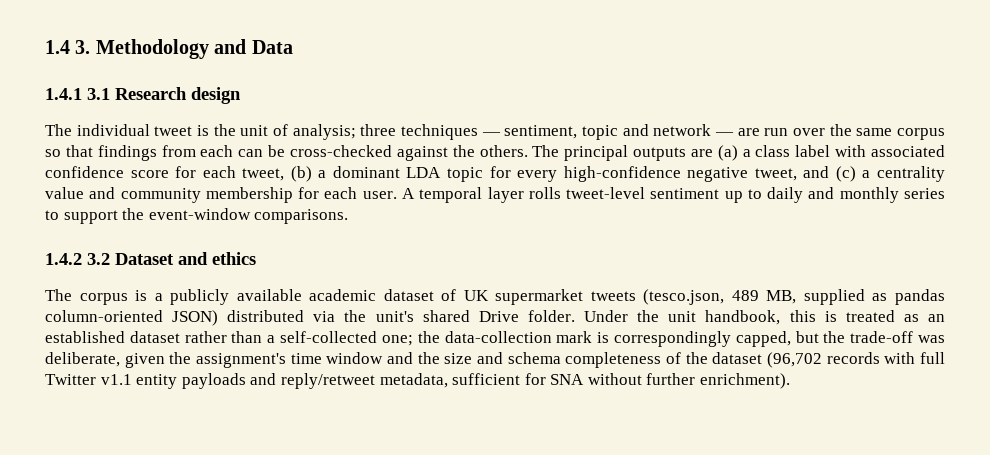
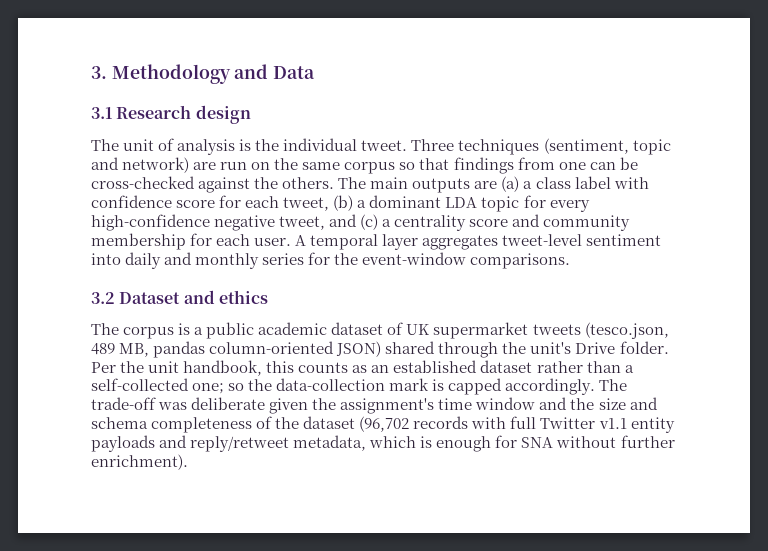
[45,40,70,54] 1.4 -> (91, 72) none
[45,88,82,100] 1.4.1 -> (316, 72) none
[76,124,734,140] individual tweet is the unit of analysis; three techniques — sentiment, topic and network — -> [123,138,671,155] [91,157,190,173] unit of analysis is the individual tweet. Three techniques (sentiment, topic and network)
[792,128,825,136] over -> [251,162,271,170] on
[200,145,234,157] each -> [558,162,586,170] one
[564,145,629,161] principal -> [370,177,409,189] main
[871,145,946,157] associated -> (649, 183) none
[45,187,84,199] value -> [469,219,509,227] score
[528,187,561,199] rolls -> [422,235,499,250] aggregates
[724,189,762,203] up to -> [91,253,121,265] into
[45,210,118,224] to support -> [308,252,331,265] for
[45,253,82,265] 1.4.2 -> (571, 261) none
[170,289,302,305] publicly available -> [206,322,255,339] public
[803,289,888,305] supplied as -> (150, 350) none
[227,310,336,322] distributed via -> [385,341,499,358] shared through
[422,310,470,322] shared -> (572, 348) none
[584,310,629,322] Under -> [91,362,116,373] Per
[824,310,895,322] is treated -> [298,362,349,373] counts
(413, 340) none -> [228,383,245,391] so
[613,331,846,347] correspondingly capped, but the -> [448,378,628,395] capped accordingly. The
[45,352,120,367] deliberate, -> [191,397,266,410] deliberate
[452,373,521,385] sufficient -> [369,436,492,452] which is enough

